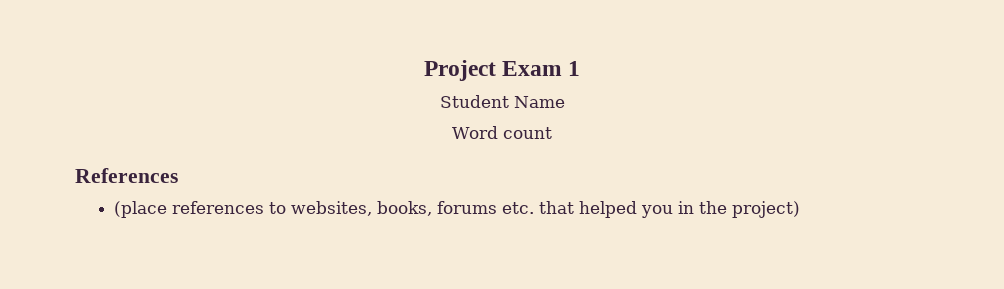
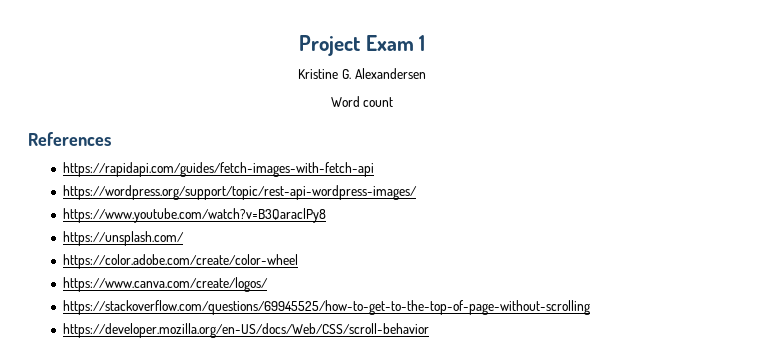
[439,95,565,108] Student Name -> [298,68,426,79] Kristine G. Alexandersen
[114,201,801,218] (place references to websites, books, forums etc. that helped you in the project) -> [62,162,374,177] [62,185,417,200] [62,208,326,223] [62,231,184,246] [62,254,298,269] [62,277,268,292] [62,300,590,315] [62,323,429,338] https://rapidapi.com/guides/fetch-images-with-fetch-api // https://wordpress.org/support/topic/rest-api-wordpress-images/ // https://www.youtube.com/watch?v=B3QaraclPy8 // https://unsplash.com/ // https://color.adobe.com/create/color-wheel // https://www.canva.com/create/logos/ // https://stackoverflow.com/questions/69945525/how-to-get-to-the-top-of-page-without-scrolling // https://developer.mozilla.org/en-US/docs/Web/CSS/scroll-behavior

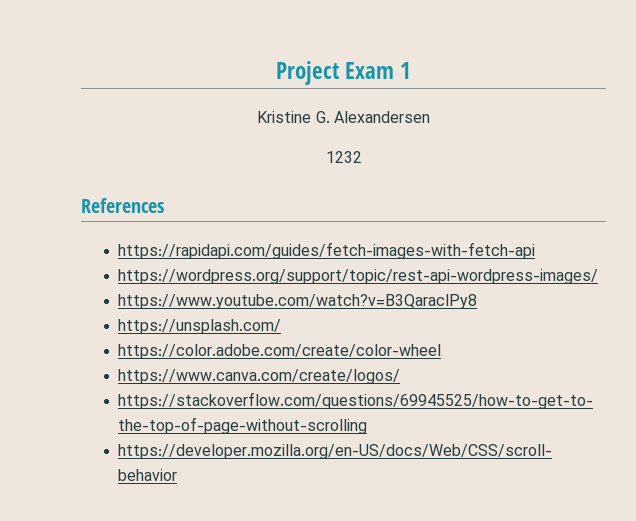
[330,96,394,107] Word count -> [325,151,362,163] 1232

